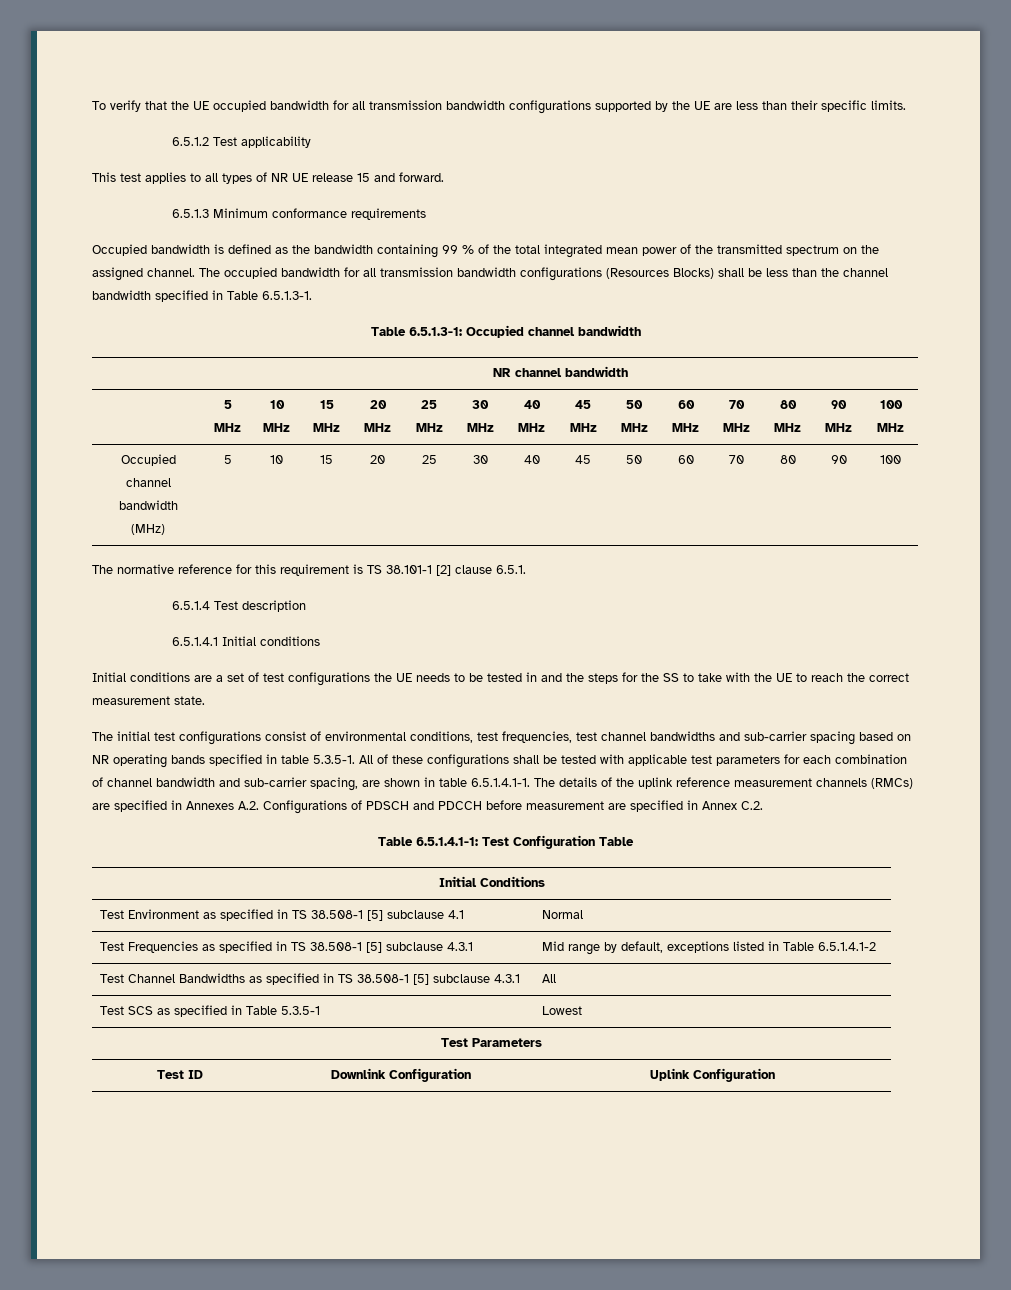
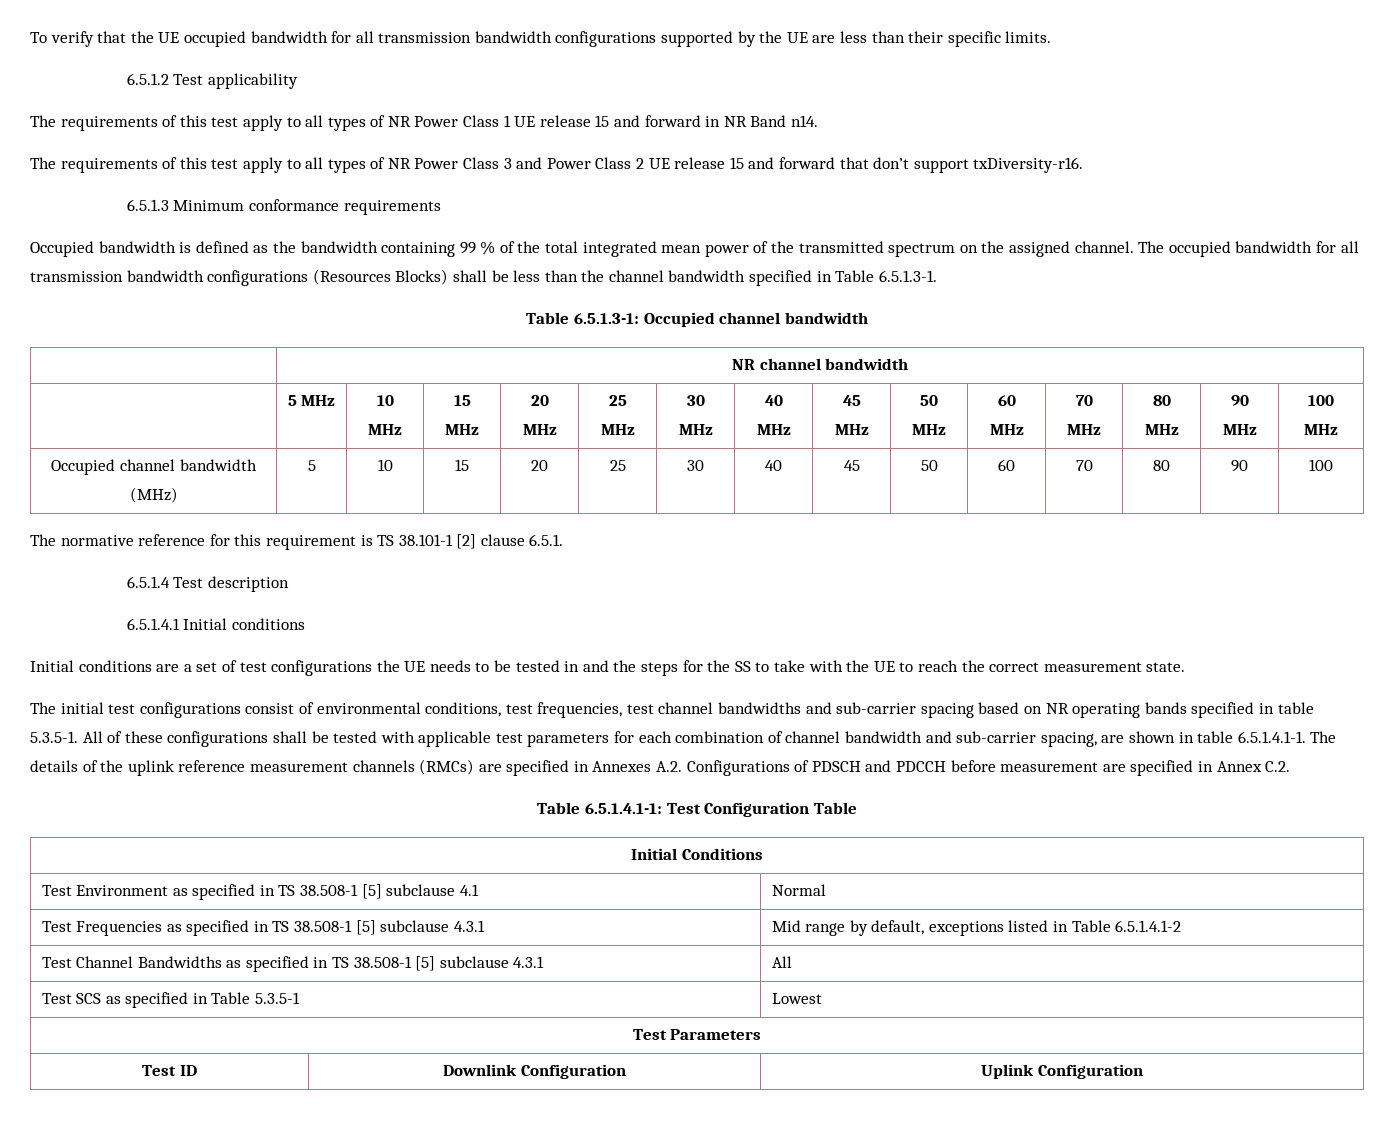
[92,172,444,184] This test applies to all types of NR UE release 15 and forward. -> [30,115,818,131] [30,157,1084,173] The requirements of this test apply to all types of NR Power Class 1 UE release 15 and forward in NR Band n14. // The requirements of this test apply to all types of NR Power Class 3 and Power Class 2 UE release 15 and forward that don’t support txDiversity-r16.

